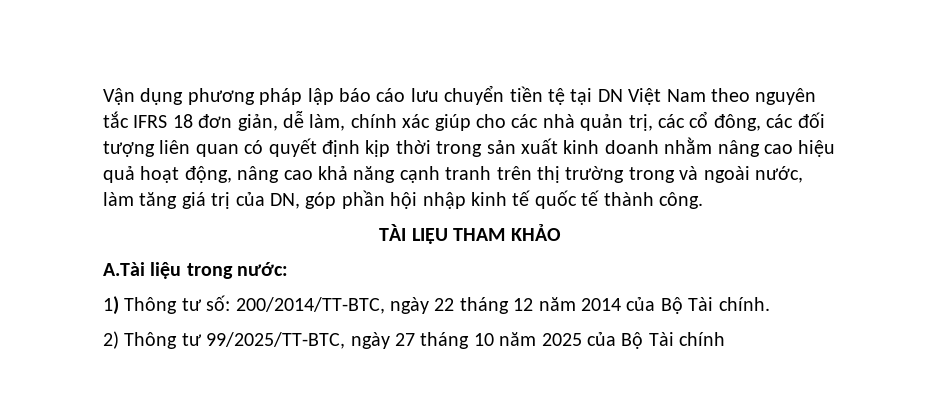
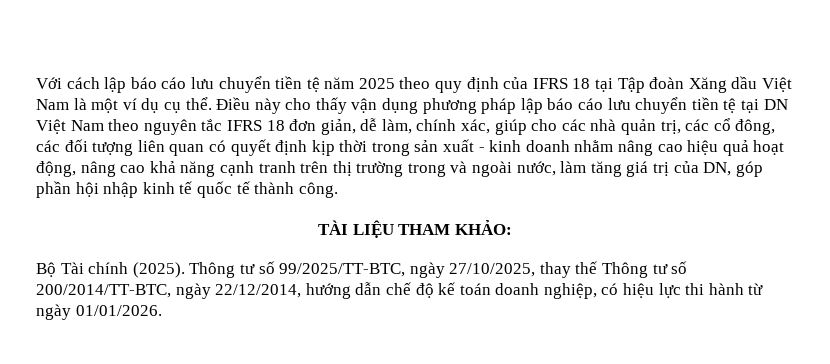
[103,88,135,105] Vận -> [36,76,792,93] [36,97,378,114] Với cách lập báo cáo lưu chuyển tiền tệ năm 2025 theo quy định của IFRS 18 tại Tập đoàn Xăng dầu Việt Nam là một ví dụ cụ thể. Điều này cho thấy vận
[402,114,431,128] xác -> [461,119,491,134] xác,
(558, 146) none -> [478,147,485,152] -
[510,224,561,241] [103,262,289,279] [103,295,770,315] [103,331,726,349] KHẢO // A.Tài liệu trong nước: // 1) Thông tư số: 200/2014/TT-BTC, ngày 22 tháng 12 năm 2014 của Bộ Tài chính. // 2) Thông tư 99/2025/TT-BTC, ngày 27 tháng 10 năm 2025 của Bộ Tài chính -> [454,220,512,235] [36,261,688,278] [36,282,764,299] [36,304,162,320] KHẢO: // Bộ Tài chính (2025). Thông tư số 99/2025/TT-BTC, ngày 27/10/2025, thay thế Thông tư số 200/2014/TT-BTC, ngày 22/12/2014, hướng dẫn chế độ kế toán doanh nghiệp, có hiệu lực thi hành từ ngày 01/01/2026.

